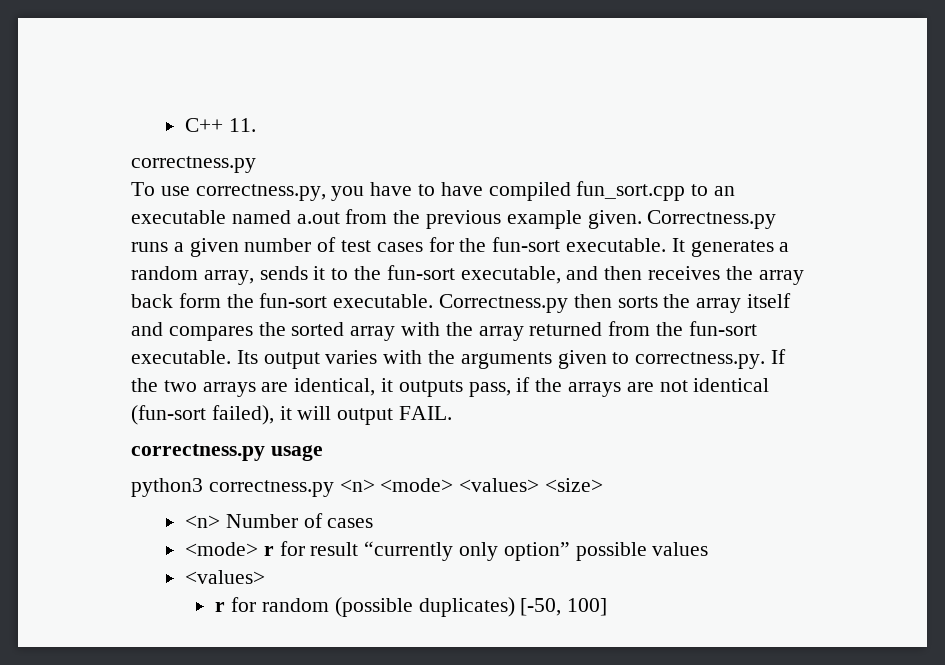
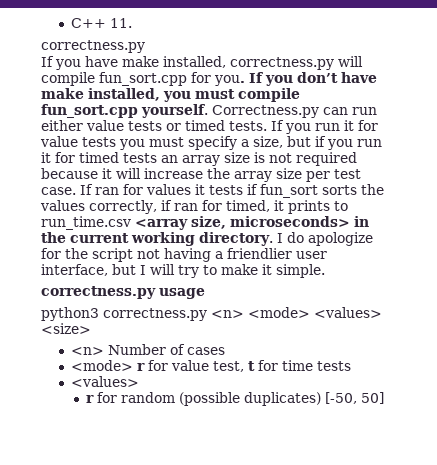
[131,181,736,201] [131,209,777,229] [131,237,790,257] [131,265,804,285] [131,293,792,313] [131,321,757,341] [131,349,787,369] [131,377,770,397] [131,405,453,425] To use correctness.py, you have to have compiled fun_sort.cpp to an executable named a.out from the previous example given. Correctness.py runs a given number of test cases for the fun-sort executable. It generates a random array, sends it to the fun-sort executable, and then receives the array back form the fun-sort executable. Correctness.py then sorts the array itself and compares the sorted array with the array returned from the fun-sort executable. Its output varies with the arguments given to correctness.py. If the two arrays are identical, it outputs pass, if the arrays are not identical (fun-sort failed), it will output FAIL. -> [41,56,363,70] [41,72,377,86] [41,88,300,102] [41,104,377,118] [41,120,378,134] [40,136,382,150] [41,152,357,166] [41,168,361,182] [41,184,384,198] [40,200,348,214] [41,216,369,230] [41,232,373,246] [41,248,327,262] [41,264,325,278] If you have make installed, correctness.py will compile fun_sort.cpp for you. If you don’t have make installed, you must compile fun_sort.cpp yourself. Correctness.py can run either value tests or timed tests. If you run it for value tests you must specify a size, but if you run it for timed tests an array size is not required because it will increase the array size per test case. If ran for values it tests if fun_sort sorts the values correctly, if ran for timed, it prints to run_time.csv <array size, microseconds> in the current working directory. I do apologize for the script not having a friendlier user interface, but I will try to make it simple.
[310,541,709,561] result “currently only option” possible values -> [170,360,351,372] value test, t for time tests
[567,598,608,616] 100] -> [361,392,385,404] 50]

